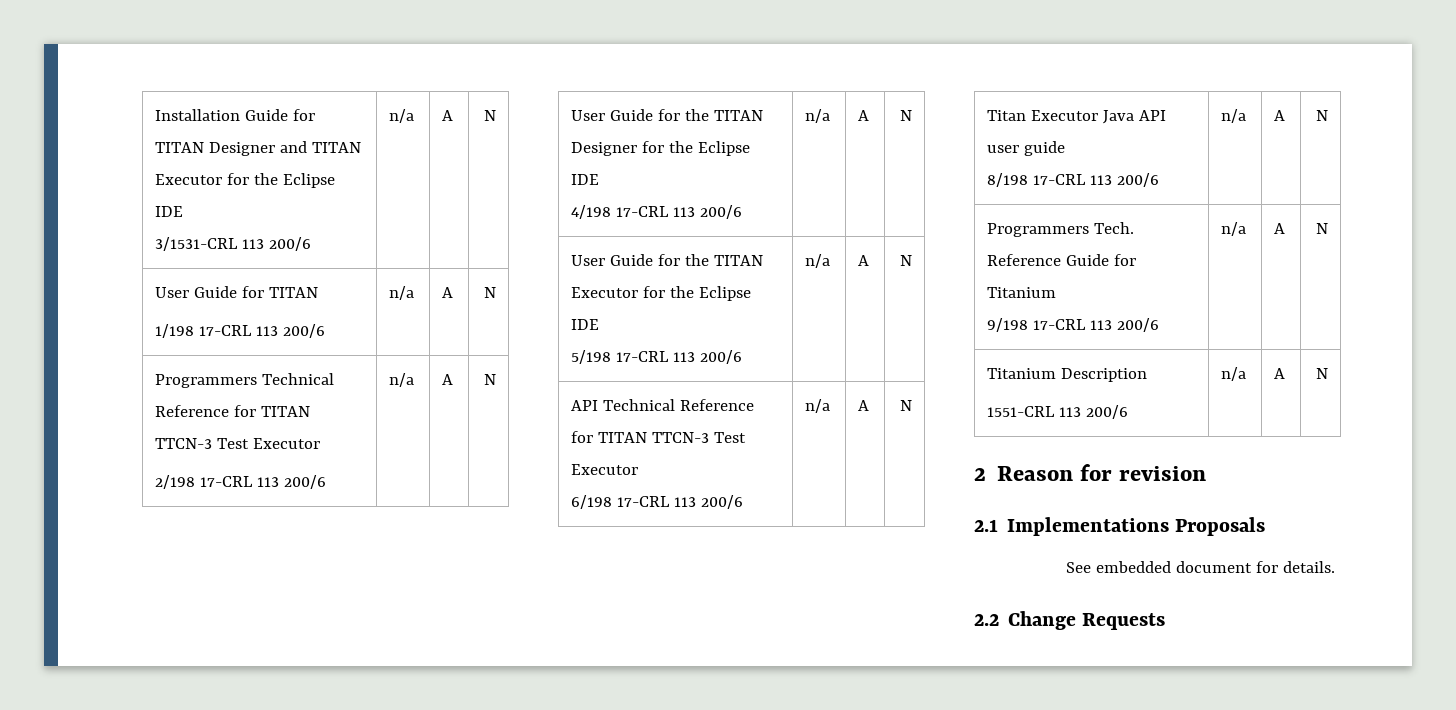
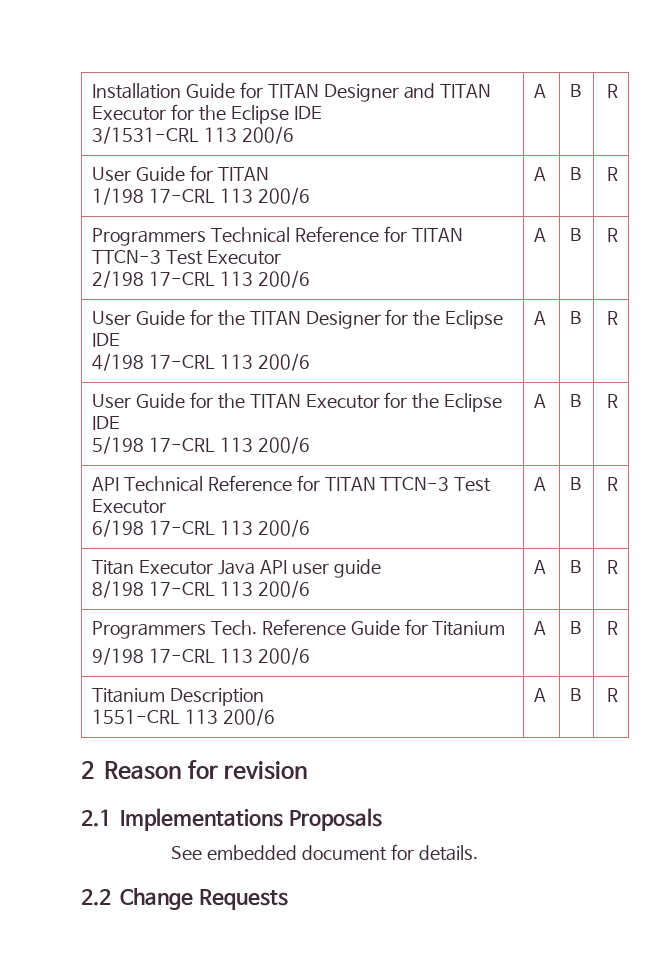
[389,109,415,123] [442,110,454,121] [483,110,496,121] | n/a | A | N -> [534,84,547,98] [570,84,582,97] [606,84,618,98] | A | B | R
[389,286,415,300] [442,287,454,298] [483,287,496,298] | n/a | A | N -> [534,167,547,181] [570,167,582,180] [606,167,618,181] | A | B | R
[389,373,415,387] [442,374,454,385] [483,374,496,385] | n/a | A | N -> [534,228,547,242] [570,228,582,241] [606,228,618,242] | A | B | R
[805,109,831,123] [858,110,870,121] [899,110,912,121] | n/a | A | N -> [534,311,547,325] [570,311,582,324] [606,311,618,325] | A | B | R
[805,254,831,268] [858,255,870,266] [899,255,912,266] | n/a | A | N -> [534,394,547,408] [570,394,582,407] [606,394,618,408] | A | B | R
[805,399,831,413] [858,400,870,411] [899,400,912,411] | n/a | A | N -> [534,477,547,491] [570,477,582,490] [606,477,618,491] | A | B | R
[1221,109,1247,123] [1274,110,1286,121] [1315,110,1328,121] | n/a | A | N -> [534,560,547,574] [570,560,582,573] [606,560,618,574] | A | B | R
[1221,222,1247,236] [1274,223,1286,234] [1315,223,1328,234] | n/a | A | N -> [534,621,547,635] [570,621,582,634] [606,621,618,635] | A | B | R
[1221,367,1247,381] [1274,368,1286,379] [1315,368,1328,379] | n/a | A | N -> [534,688,547,702] [570,688,582,701] [606,688,618,702] | A | B | R

